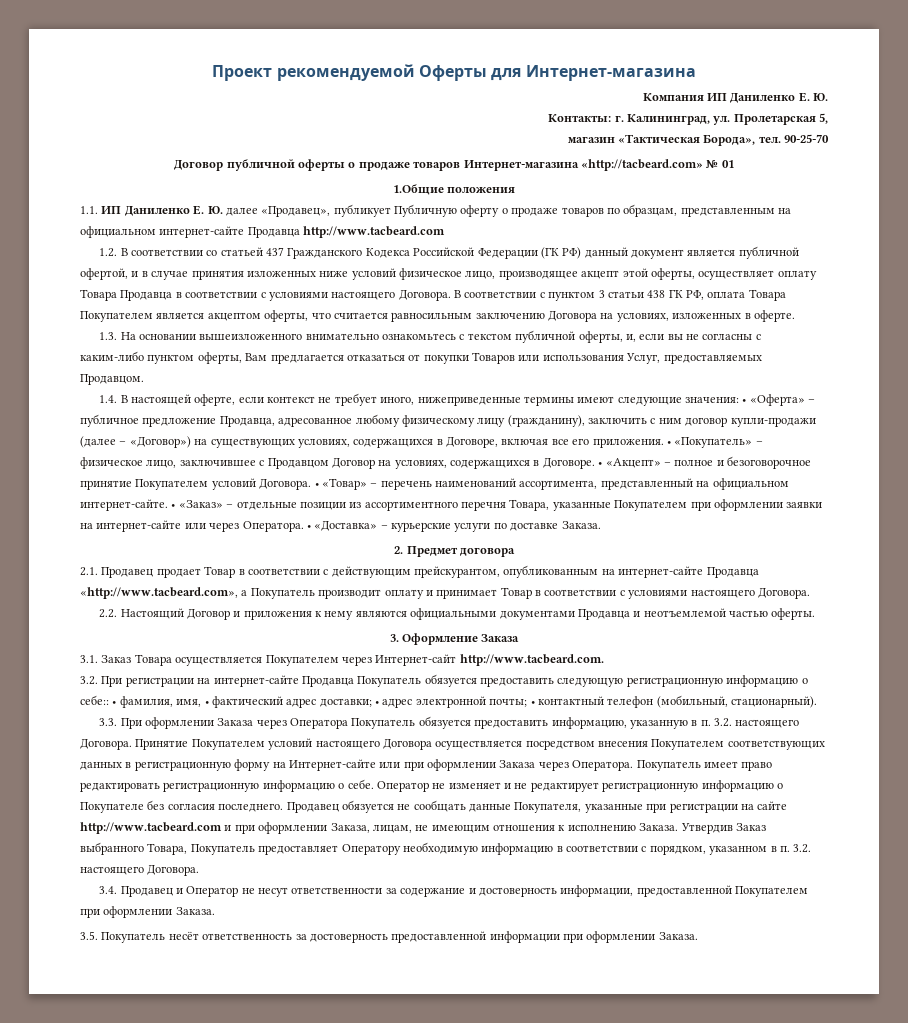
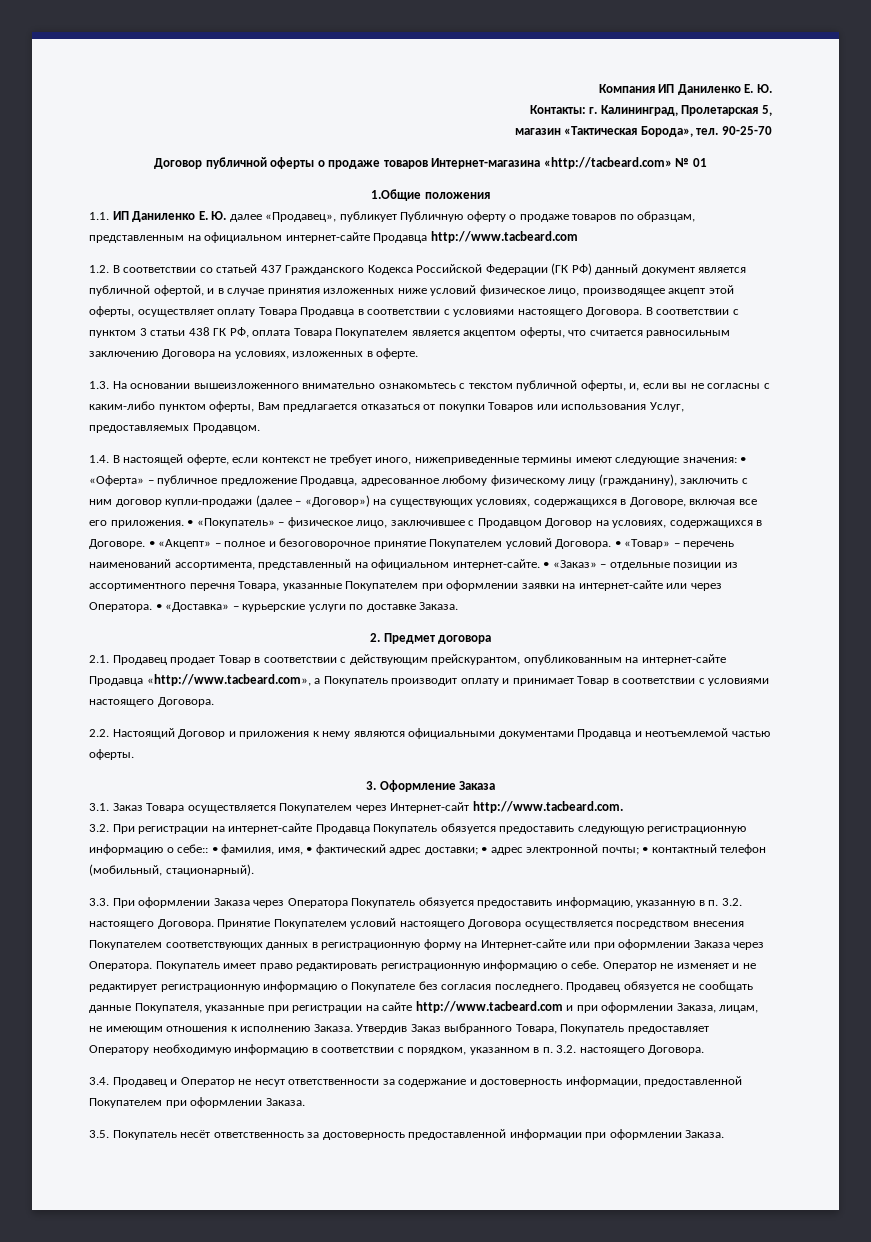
[212,64,696,81] Проект рекомендуемой Оферты для Интернет-магазина // -> (598, 88) none
[713,116,731,125] ул. -> (678, 110) none

